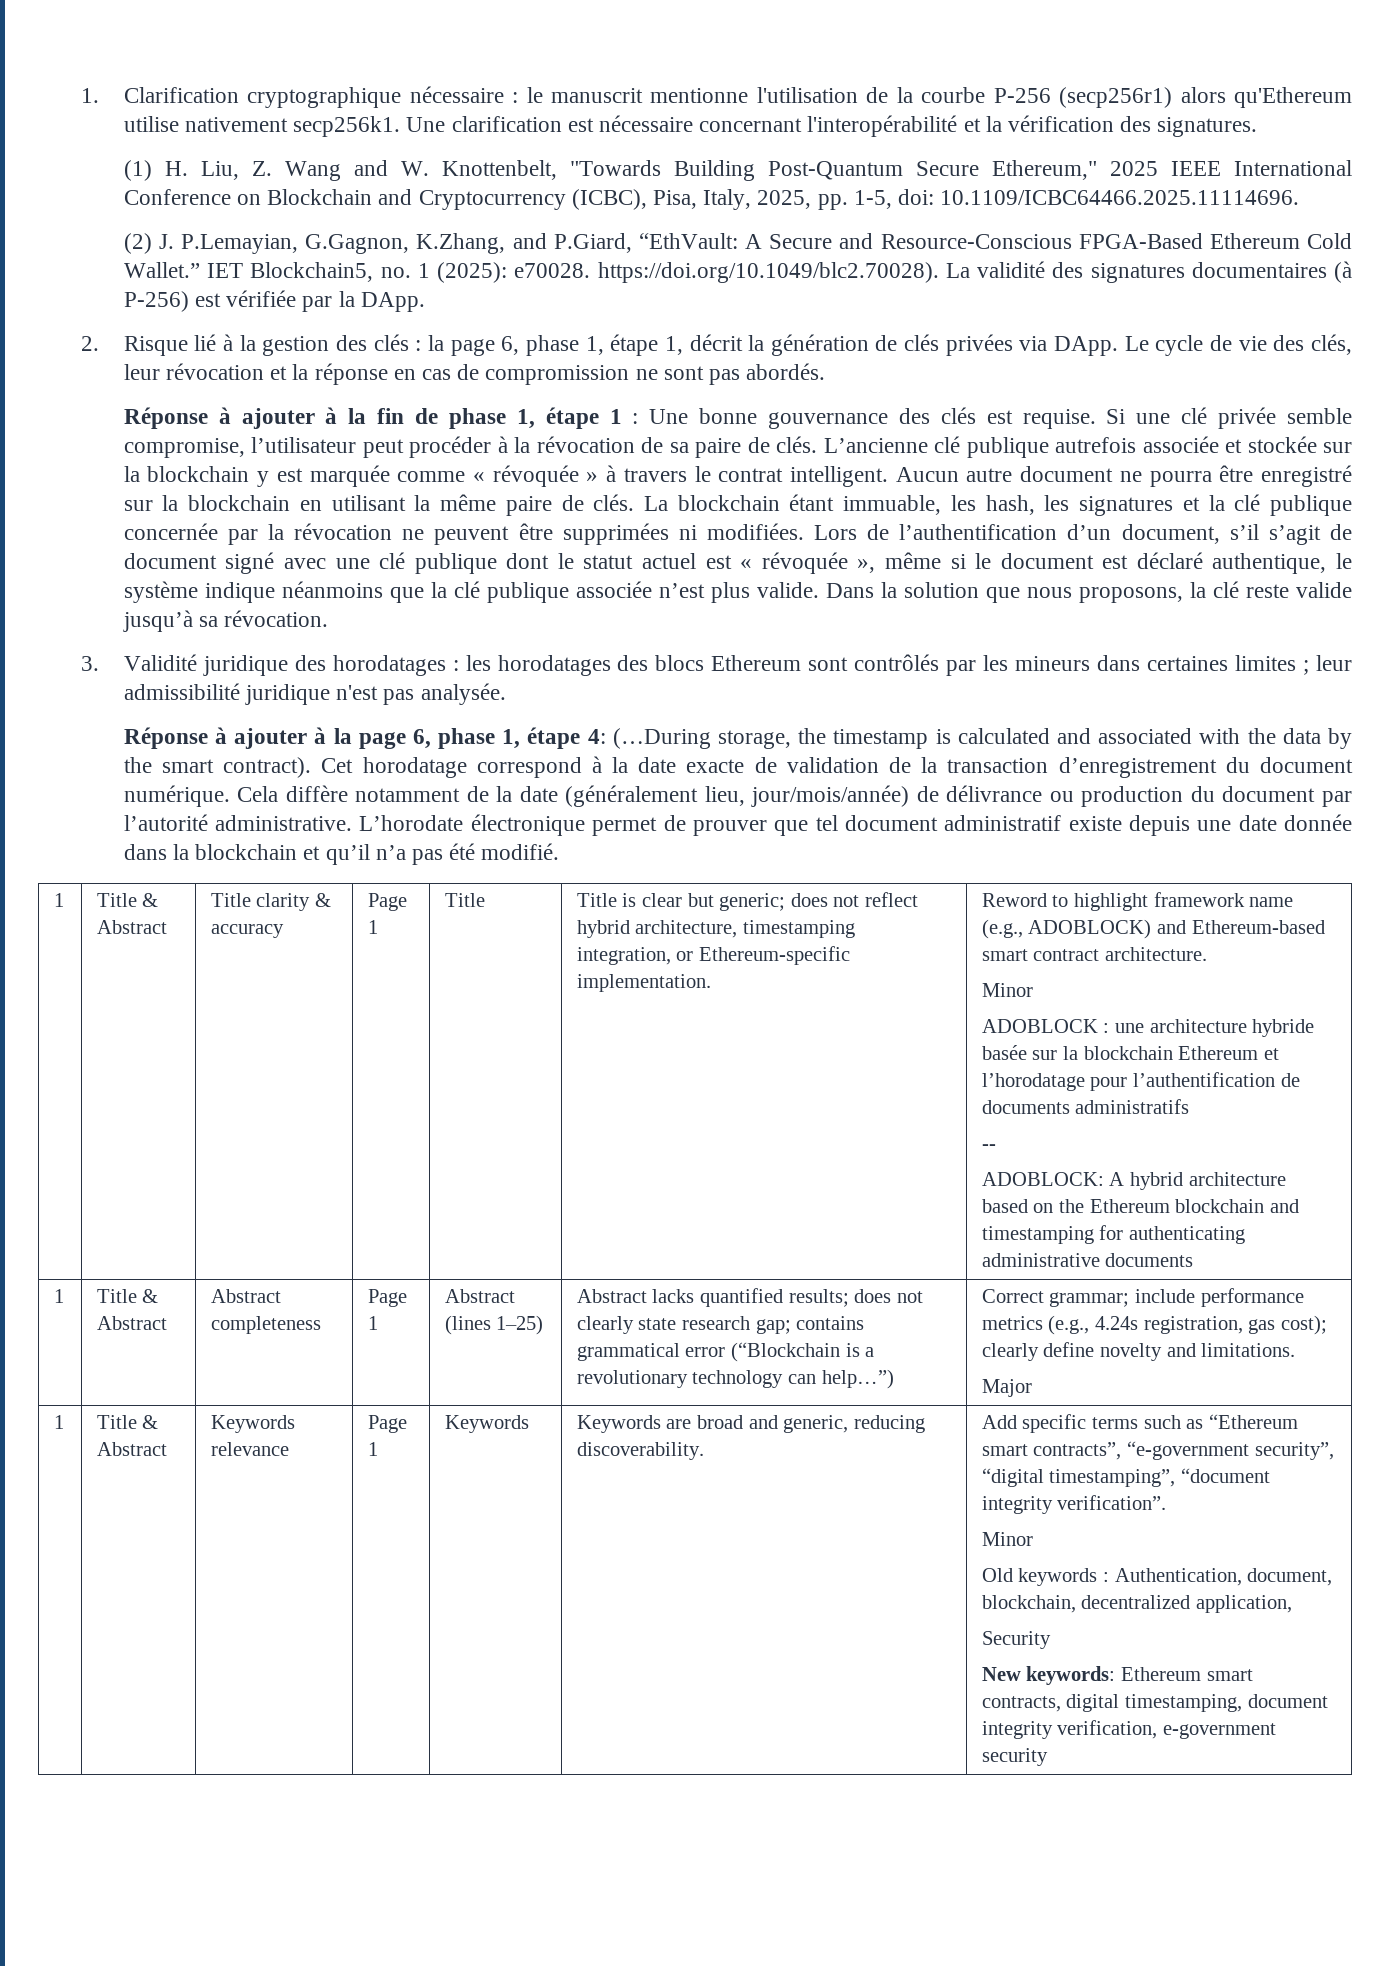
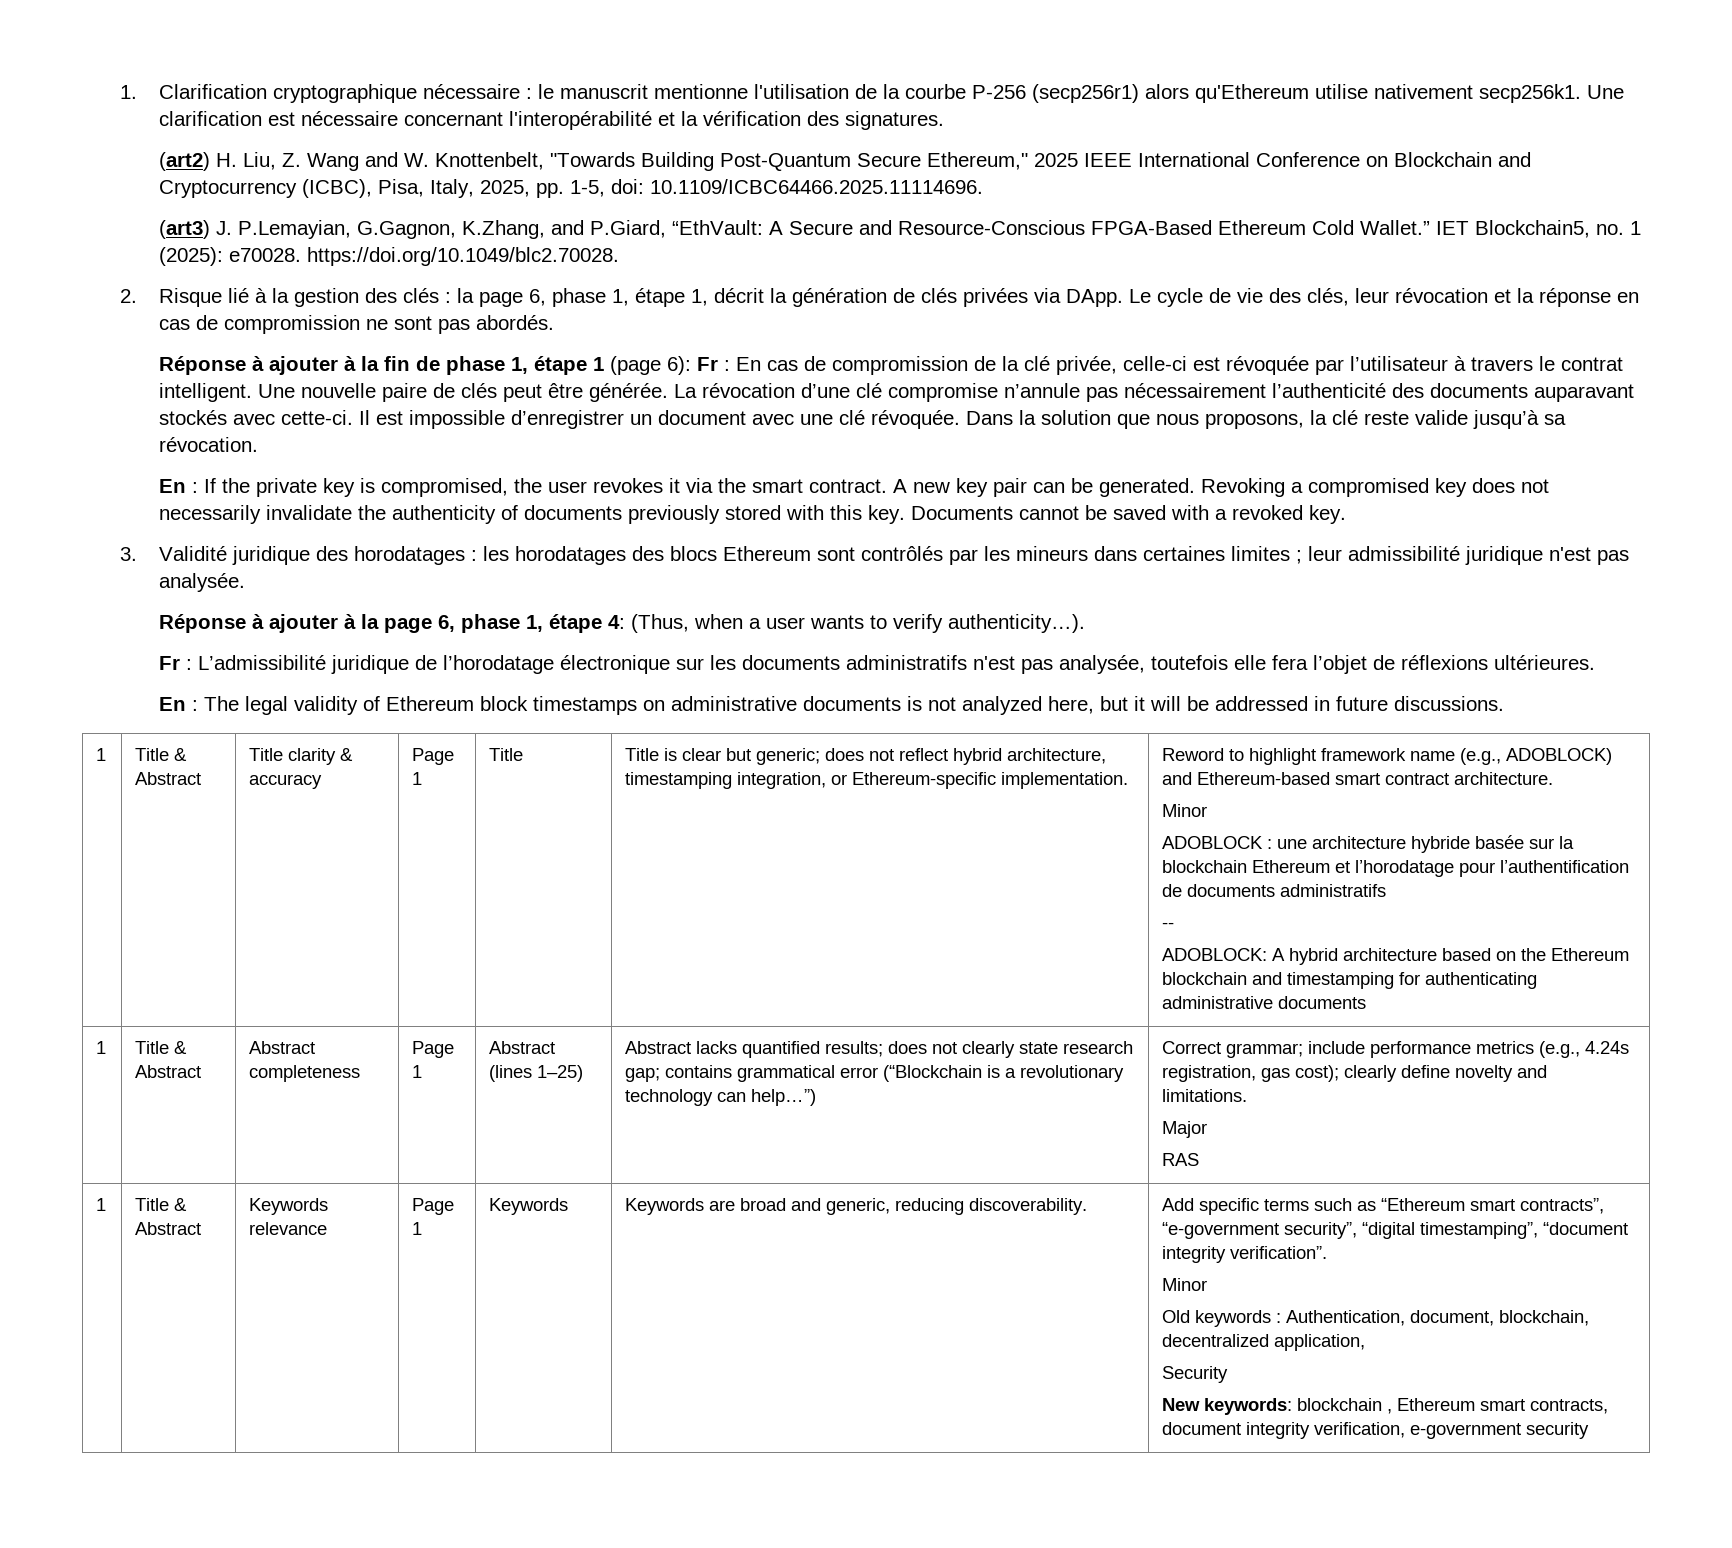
[123,160,152,181] (1) -> [158,152,210,171] (art2)
[123,233,152,254] (2) -> [158,220,210,239] (art3)
[597,261,1353,283] [123,290,425,312] https://doi.org/10.1049/blc2.70028). La validité des signatures documentaires (à P-256) est vérifiée par la DApp. -> [306,247,619,266] https://doi.org/10.1049/blc2.70028.
[632,407,1352,429] [123,436,1353,458] [123,465,599,487] : Une bonne gouvernance des clés est requise. Si une clé privée semble compromise, l’utilisateur peut procéder à la révocation de sa paire de clés. L’ancienne clé publique autrefois associée et stockée sur la blockchain y est marquée comme « révoquée » -> [609,356,1448,375] (page 6): Fr : En cas de compromission de la clé privée, celle-ci est révoquée par l’utilisateur
[895,465,1353,487] [123,494,1352,516] [123,523,1352,545] [123,552,1352,574] [123,581,819,603] Aucun autre document ne pourra être enregistré sur la blockchain en utilisant la même paire de clés. La blockchain étant immuable, les hash, les signatures et la clé publique concernée par la révocation ne peuvent être supprimées ni modifiées. Lors de l’authentification d’un document, s’il s’agit de document signé avec une clé publique dont le statut actuel est « révoquée », même si le document est déclaré authentique, le système indique néanmoins que la clé publique associée n’est plus valide. -> [257,383,1634,402] [158,410,960,429] Une nouvelle paire de clés peut être générée. La révocation d’une clé compromise n’annule pas nécessairement l’authenticité des documents auparavant stockés avec cette-ci. Il est impossible d’enregistrer un document avec une clé révoquée.
(329, 618) none -> [158,478,1549,497] [158,505,1346,524] // En : If the private key is compromised, the user revokes it via the smart contract. A new key pair can be generated. Revoking a compromised key does not necessarily invalidate the authenticity of documents previously stored with this key. Documents cannot be saved with a revoked key.
[612,728,1353,749] [123,756,1353,778] [123,785,1352,807] [123,814,1353,836] [123,843,560,865] (…During storage, the timestamp is calculated and associated with the data by the smart contract). Cet horodatage correspond à la date exacte de validation de la transaction d’enregistrement du document numérique. Cela diffère notamment de la date (généralement lieu, jour/mois/année) de délivrance ou production du document par l’autorité administrative. L’horodate électronique permet de prouver que tel document administratif existe depuis une date donnée dans la blockchain et qu’il n’a pas été modifié. -> [630,614,1085,633] [158,655,1595,674] [158,696,1504,715] (Thus, when a user wants to verify authenticity…). // Fr : L’admissibilité juridique de l’horodatage électronique sur les documents administratifs n'est pas analysée, toutefois elle fera l’objet de réflexions ultérieures. // En : The legal validity of Ethereum block timestamps on administrative documents is not analyzed here, but it will be addressed in future discussions.
(1032, 1388) none -> [1162,1153,1200,1166] // RAS
(1116, 1675) none -> [1297,1398,1393,1414] blockchain ,
[1066,1694,1242,1712] digital timestamping, -> (1609, 1406) none

